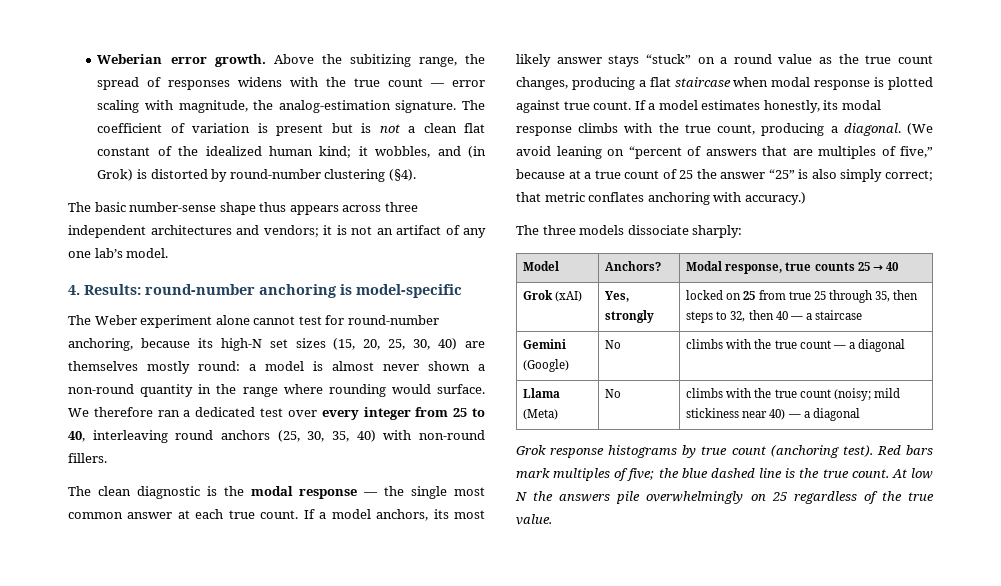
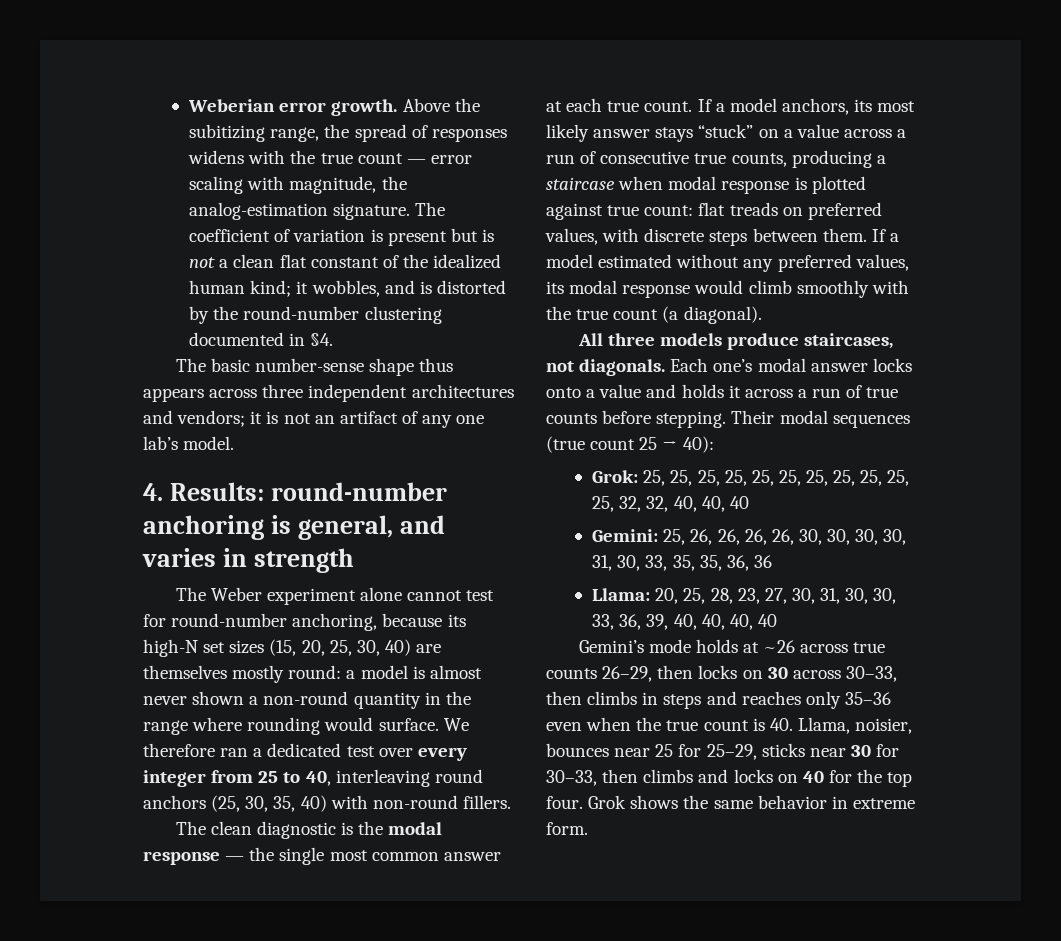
[468,146,487,158] [97,169,134,181] (in Grok) -> (415, 287) none
(228, 175) none -> [213,306,239,320] the
[388,169,416,181] (§4). -> [189,332,334,346] documented in §4.
[356,284,462,298] model-specific -> [297,515,445,540] [142,548,354,573] general, and varies in strength
[733,54,933,64] [516,77,671,90] round value as the true count changes, producing a flat -> [796,124,907,138] [546,150,886,168] value across a run of consecutive true counts, producing a
[593,100,881,113] [516,123,933,136] [516,146,933,159] [516,169,933,182] [516,192,806,205] [516,225,743,238] [523,261,560,271] [605,261,662,271] [686,261,899,274] [523,290,583,302] [605,291,630,302] [605,310,655,323] [686,290,919,303] [686,310,862,323] [523,339,567,349] [523,359,570,372] [605,340,622,349] [686,339,905,352] [523,388,561,398] [523,409,559,420] [605,389,622,398] [686,388,900,401] [686,408,860,421] [516,445,933,458] [516,468,933,481] [515,491,934,504] [516,514,552,525] count. If a model estimates honestly, its modal response climbs with the true count, producing a diagonal. (We avoid leaning on “percent of answers that are multiples of five,” because at a true count of 25 the answer “25” is also simply correct; that metric conflates anchoring with accuracy.) // The three models dissociate sharply: // Model | Anchors? | Modal response, true counts 25 → 40 // Grok (xAI) | Yes, strongly | locked on 25 from true 25 through 35, then steps to 32, then 40 — a staircase // Gemini (Google) | No | climbs with the true count — a diagonal // Llama (Meta) | No | climbs with the true count (noisy; mild stickiness near 40) — a diagonal // Grok response histograms by true count (anchoring test). Red bars mark multiples of five; the blue dashed line is the true count. At low N the answers pile overwhelmingly on 25 regardless of the true value. -> [644,202,882,220] [545,228,899,246] [546,254,909,272] [546,280,909,298] [546,306,762,324] [577,333,894,350] [546,358,912,376] [546,384,899,398] [546,410,910,428] [546,436,714,453] [592,470,910,486] [592,496,749,512] [592,529,907,545] [592,555,772,571] [592,588,897,604] [592,614,777,630] [578,639,886,653] [546,665,897,682] [546,691,891,709] [546,717,913,734] [546,743,900,760] [546,769,913,787] [546,795,915,809] [546,822,588,835] count: flat treads on preferred values, with discrete steps between them. If a model estimated without any preferred values, its modal response would climb smoothly with the true count (a diagonal). // All three models produce staircases, not diagonals. Each one’s modal answer locks onto a value and holds it across a run of true counts before stepping. Their modal sequences (true count 25 → 40): // Grok: 25, 25, 25, 25, 25, 25, 25, 25, 25, 25, 25, 32, 32, 40, 40, 40 // Gemini: 25, 26, 26, 26, 26, 30, 30, 30, 30, 31, 30, 33, 35, 35, 36, 36 // Llama: 20, 25, 28, 23, 27, 30, 31, 30, 30, 33, 36, 39, 40, 40, 40, 40 // Gemini’s mode holds at ~26 across true counts 26–29, then locks on 30 across 30–33, then climbs in steps and reaches only 35–36 even when the true count is 40. Llama, noisier, bounces near 25 for 25–29, sticks near 30 for 30–33, then climbs and locks on 40 for the top four. Grok shows the same behavior in extreme form.

